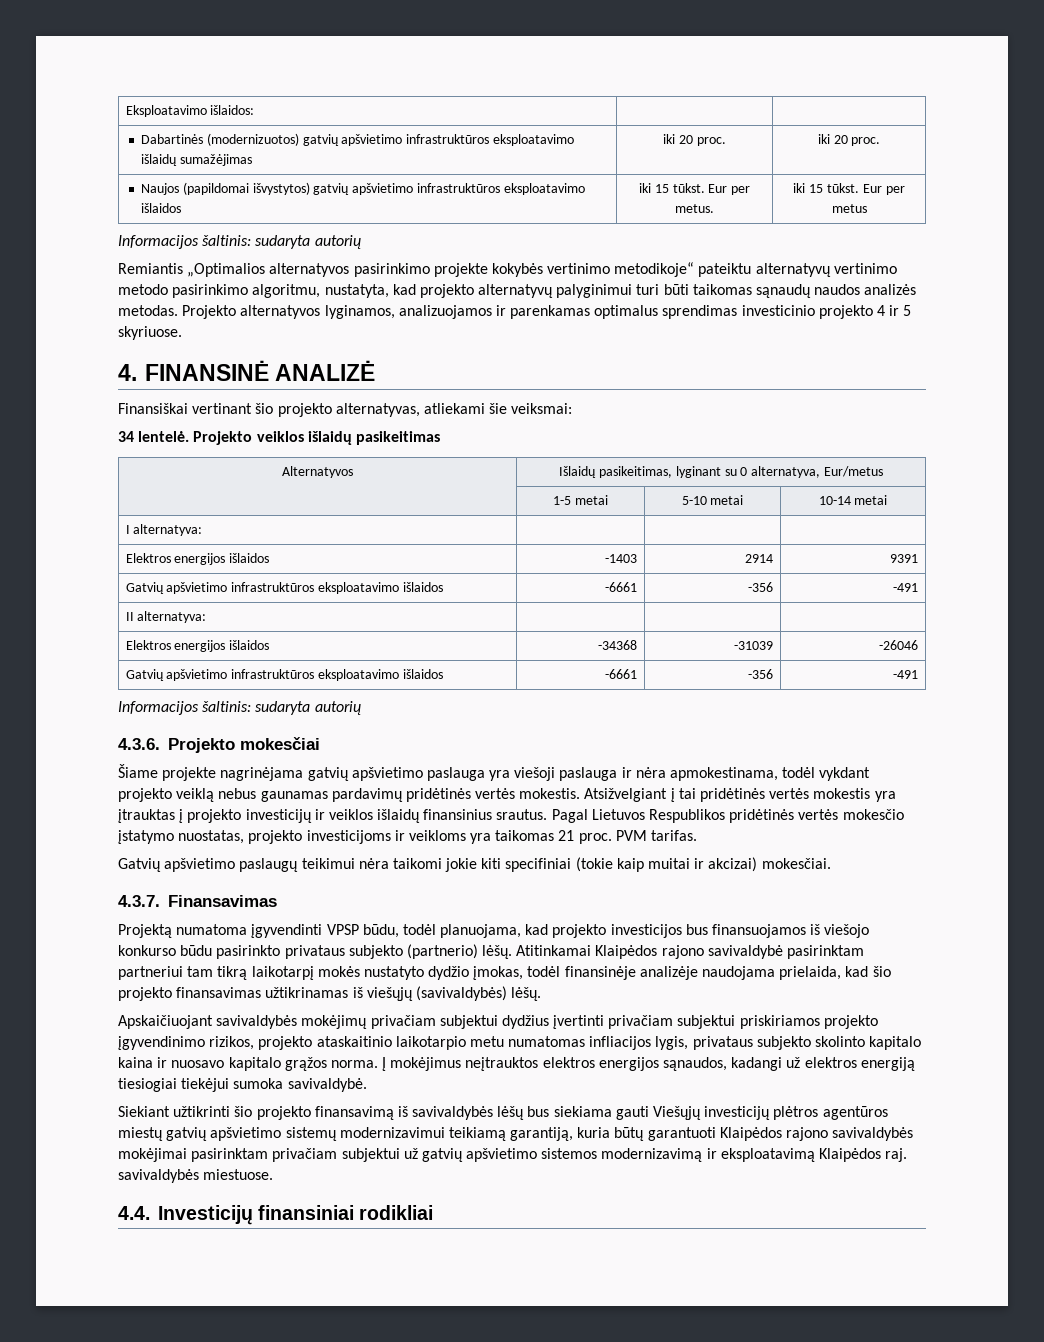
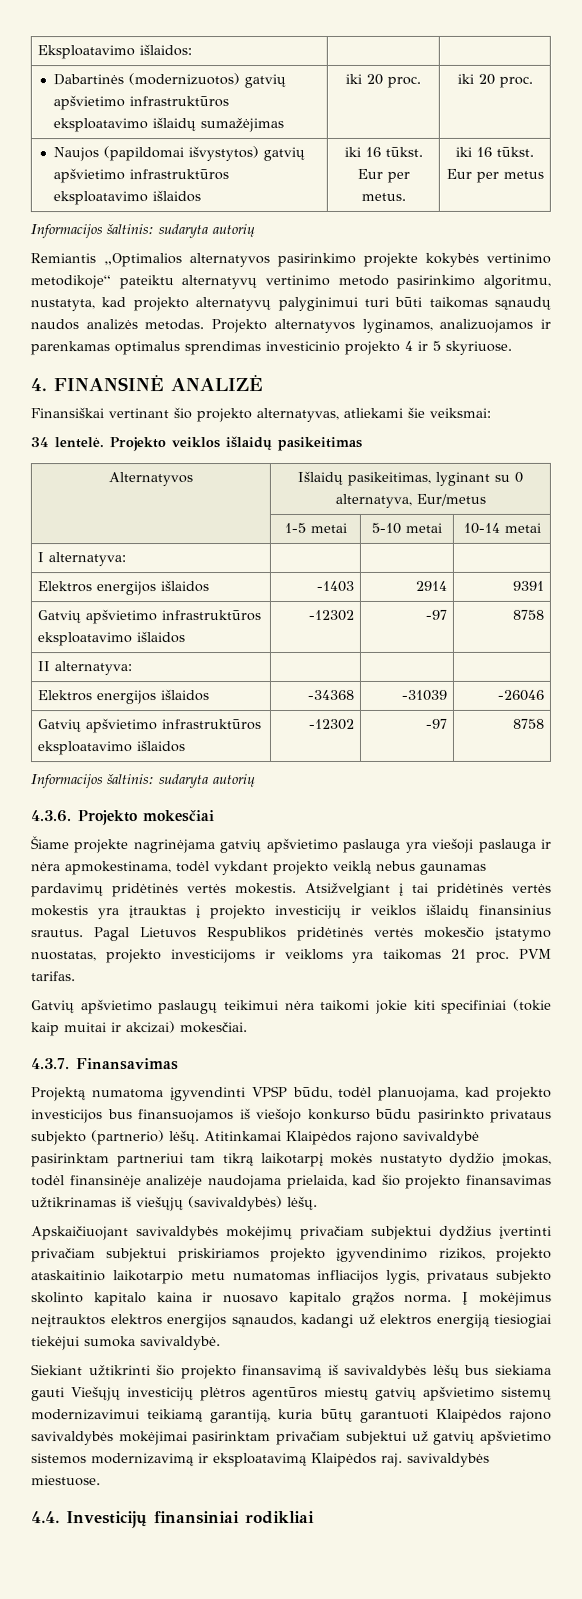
[654,184,669,193] 15 -> [364,146,381,157] 16
[809,184,824,193] 15 -> [476,146,492,157] 16
[605,582,638,592] [748,582,774,592] [893,583,919,592] -6661 | -356 | -491 -> [307,609,354,621] [424,609,447,620] [511,609,544,620] -12302 | -97 | 8758
[605,669,638,679] [748,669,774,679] [893,670,919,679] -6661 | -356 | -491 -> [307,718,354,730] [424,718,447,729] [511,718,544,729] -12302 | -97 | 8758

